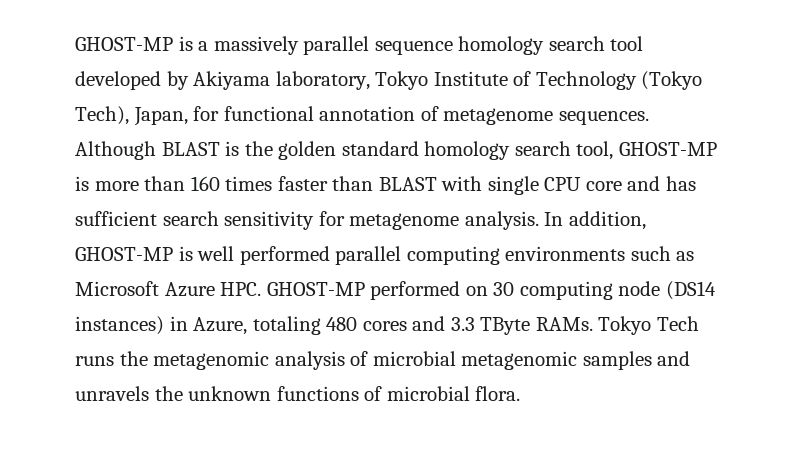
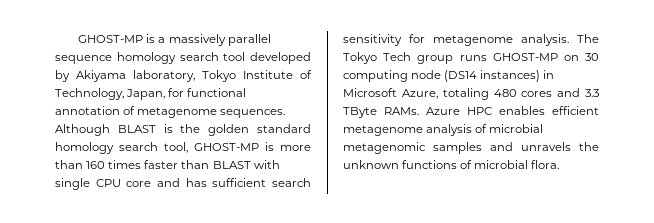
[535,71,703,90] [75,106,129,125] Technology (Tokyo Tech), -> [55,88,124,100] Technology,
[544,211,646,230] [75,246,695,265] [75,281,461,300] In addition, GHOST-MP is well performed parallel computing environments such as Microsoft Azure HPC. GHOST-MP performed -> [577,34,599,43] [343,52,558,64] The Tokyo Tech group runs GHOST-MP
(188, 323) none -> [343,88,397,97] Microsoft
[598,316,699,335] [75,351,270,370] Tokyo Tech runs the metagenomic -> [426,106,599,115] [343,125,423,136] Azure HPC enables efficient metagenome

